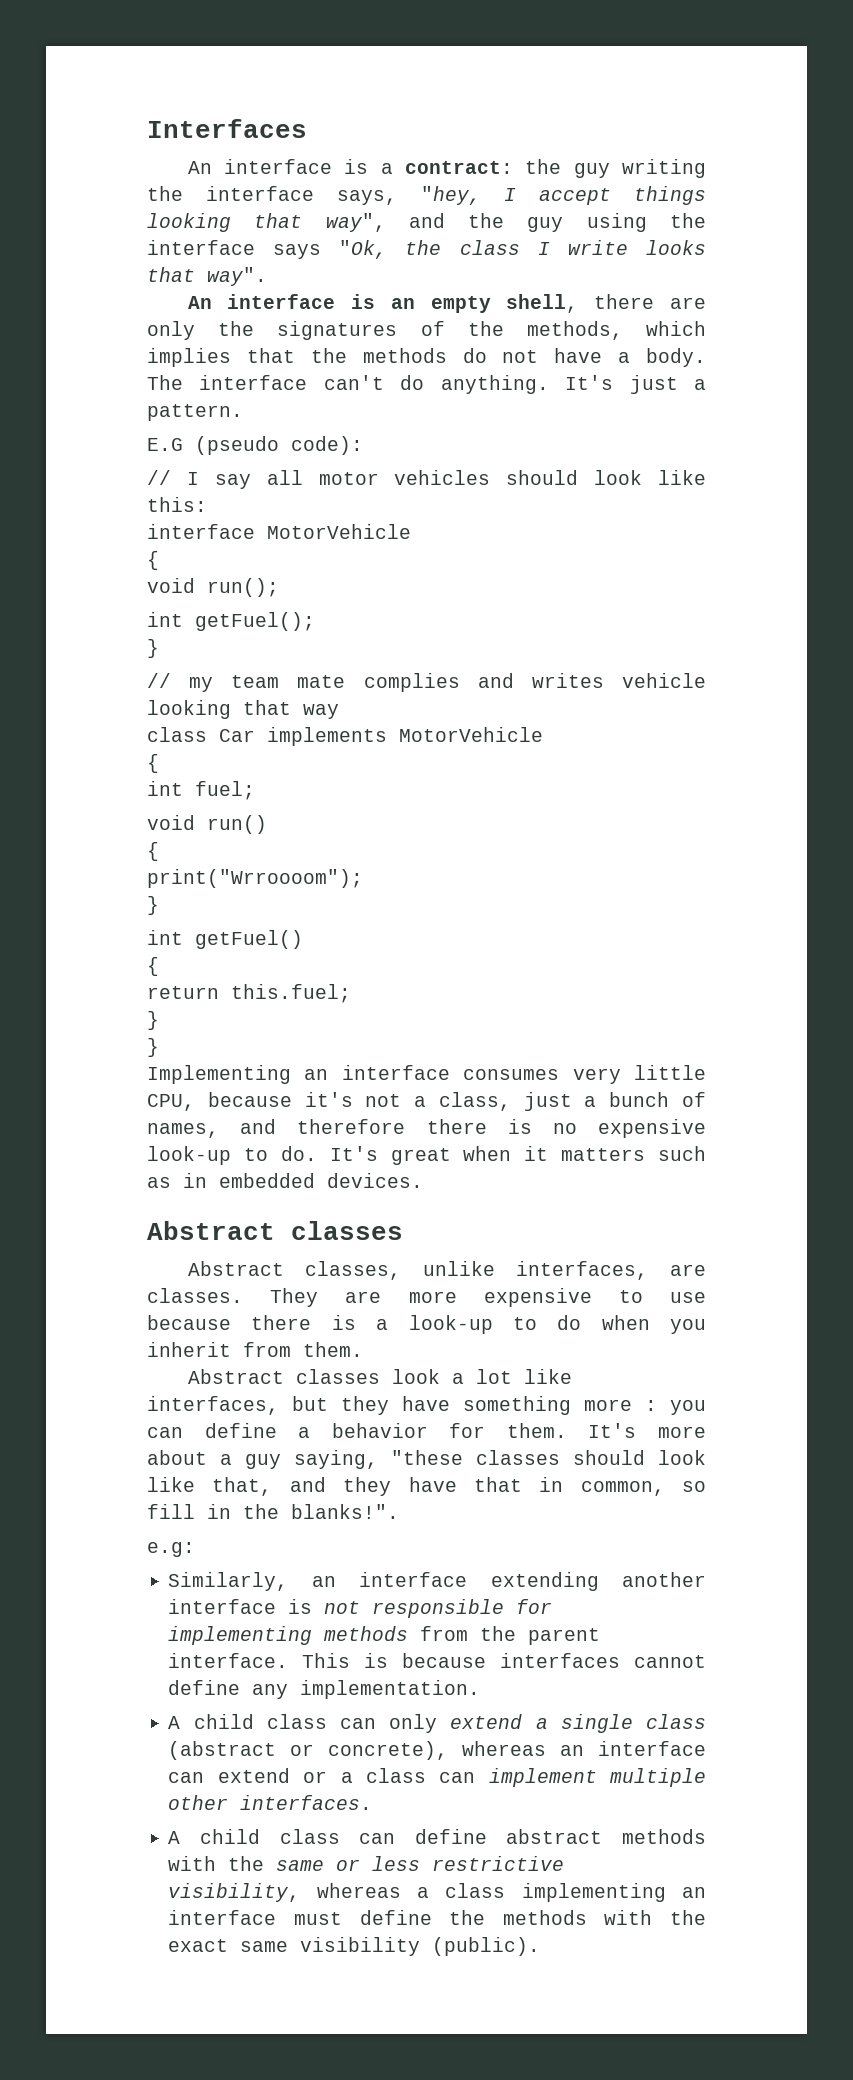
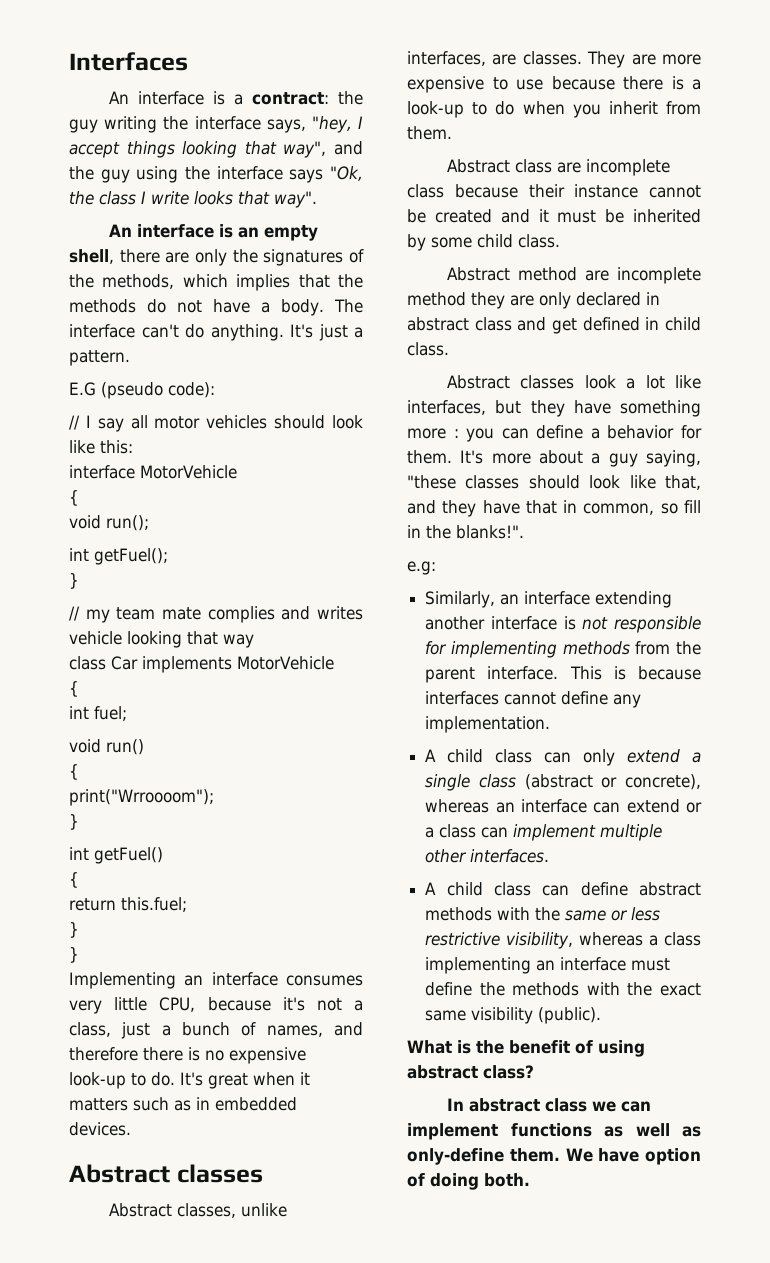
(363, 1349) none -> [447,159,671,176] [407,184,701,198] [407,209,701,223] [407,234,560,251] [447,267,701,284] [407,292,660,309] [407,317,701,334] [407,342,449,356] // Abstract class are incomplete class because their instance cannot be created and it must be inherited by some child class. // Abstract method are incomplete method they are only declared in abstract class and get defined in child class.
(541, 1946) none -> [407,1040,645,1057] [407,1065,534,1079] [447,1098,652,1112] [407,1123,701,1140] [407,1148,701,1165] [407,1173,530,1190] // What is the benefit of using abstract class? // In abstract class we can implement functions as well as only-define them. We have option of doing both.

